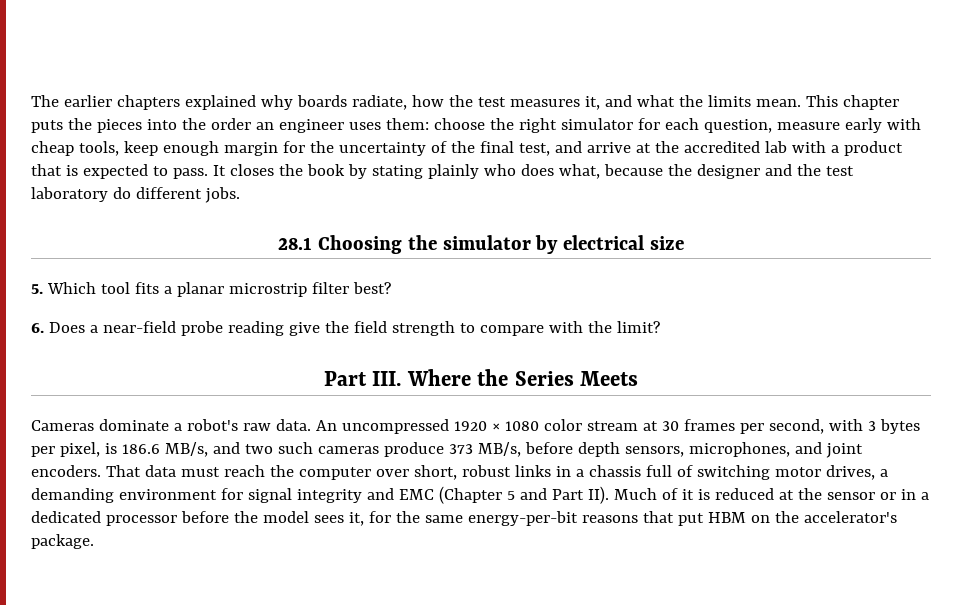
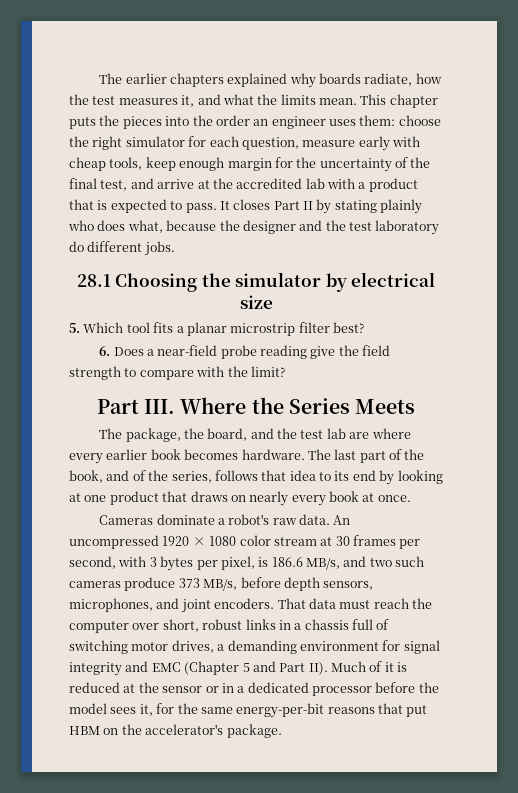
[278,164,345,176] the book -> [273,201,313,210] Part II
(638, 378) none -> [99,428,411,442] [69,449,425,464] [69,470,443,485] [69,491,411,506] // The package, the board, and the test lab are where every earlier book becomes hardware. The last part of the book, and of the series, follows that idea to its end by looking at one product that draws on nearly every book at once.

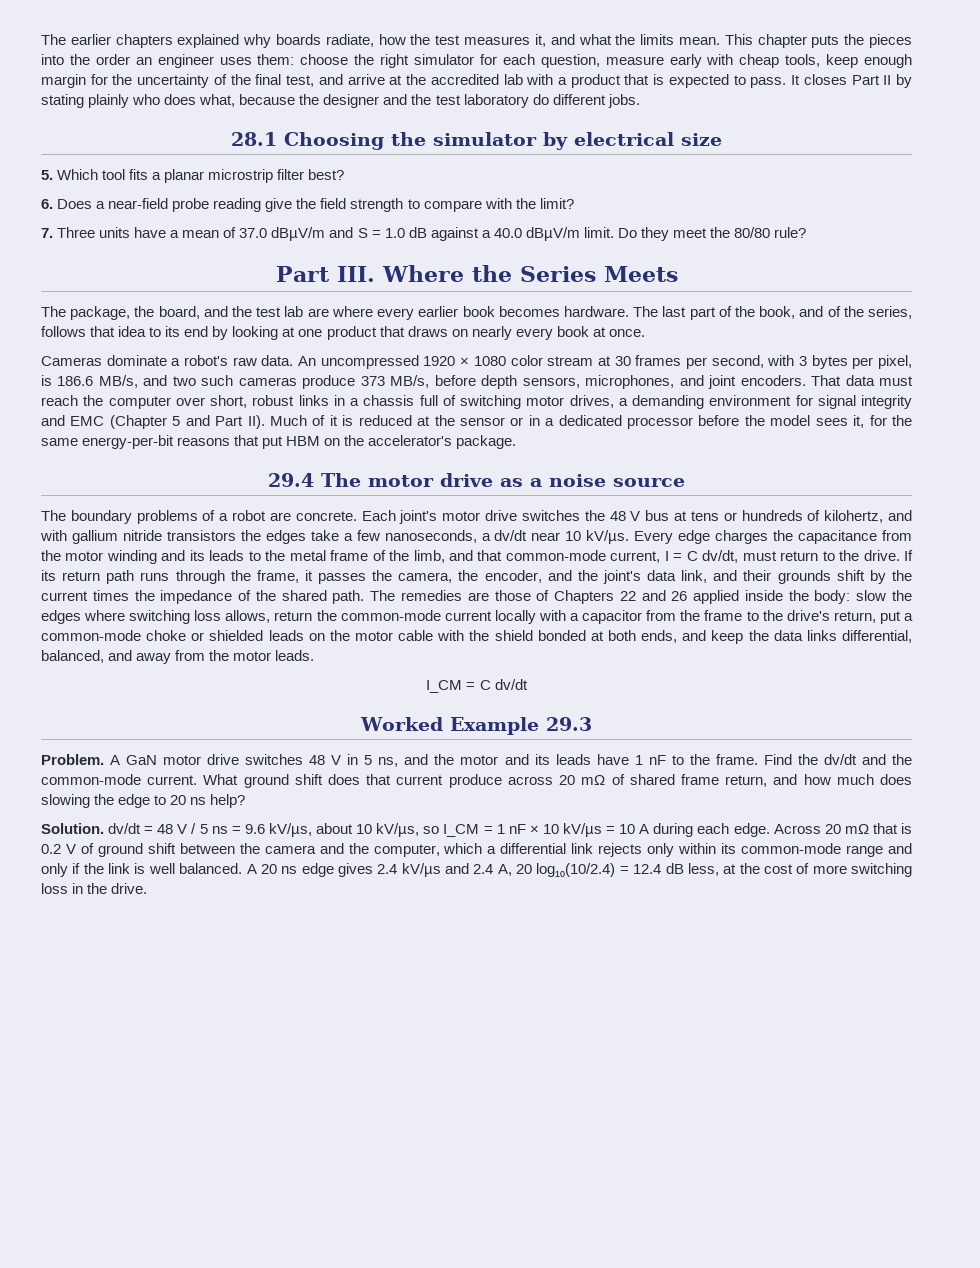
(285, 371) none -> [41,227,807,241] // 7. Three units have a mean of 37.0 dBµV/m and S = 1.0 dB against a 40.0 dBµV/m limit. Do they meet the 80/80 rule?
(282, 731) none -> [268,473,685,487] [41,510,913,524] [40,530,913,544] [41,550,913,564] [41,570,913,584] [41,590,912,604] [41,610,913,624] [41,630,912,644] [41,650,315,664] [426,679,528,693] [360,717,592,735] [41,754,913,767] [41,774,913,788] [41,794,246,808] [41,823,912,837] [41,843,913,857] [41,863,913,877] [41,883,148,894] // 29.4 The motor drive as a noise source // The boundary problems of a robot are concrete. Each joint's motor drive switches the 48 V bus at tens or hundreds of kilohertz, and with gallium nitride transistors the edges take a few nanoseconds, a dv/dt near 10 kV/µs. Every edge charges the capacitance from the motor winding and its leads to the metal frame of the limb, and that common-mode current, I = C dv/dt, must return to the drive. If its return path runs through the frame, it passes the camera, the encoder, and the joint's data link, and their grounds shift by the current times the impedance of the shared path. The remedies are those of Chapters 22 and 26 applied inside the body: slow the edges where switching loss allows, return the common-mode current locally with a capacitor from the frame to the drive's return, put a common-mode choke or shielded leads on the motor cable with the shield bonded at both ends, and keep the data links differential, balanced, and away from the motor leads. // I_CM = C dv/dt // Worked Example 29.3 // Problem. A GaN motor drive switches 48 V in 5 ns, and the motor and its leads have 1 nF to the frame. Find the dv/dt and the common-mode current. What ground shift does that current produce across 20 mΩ of shared frame return, and how much does slowing the edge to 20 ns help? // Solution. dv/dt = 48 V / 5 ns = 9.6 kV/µs, about 10 kV/µs, so I_CM = 1 nF × 10 kV/µs = 10 A during each edge. Across 20 mΩ that is 0.2 V of ground shift between the camera and the computer, which a differential link rejects only within its common-mode range and only if the link is well balanced. A 20 ns edge gives 2.4 kV/µs and 2.4 A, 20 log₁₀(10/2.4) = 12.4 dB less, at the cost of more switching loss in the drive.

